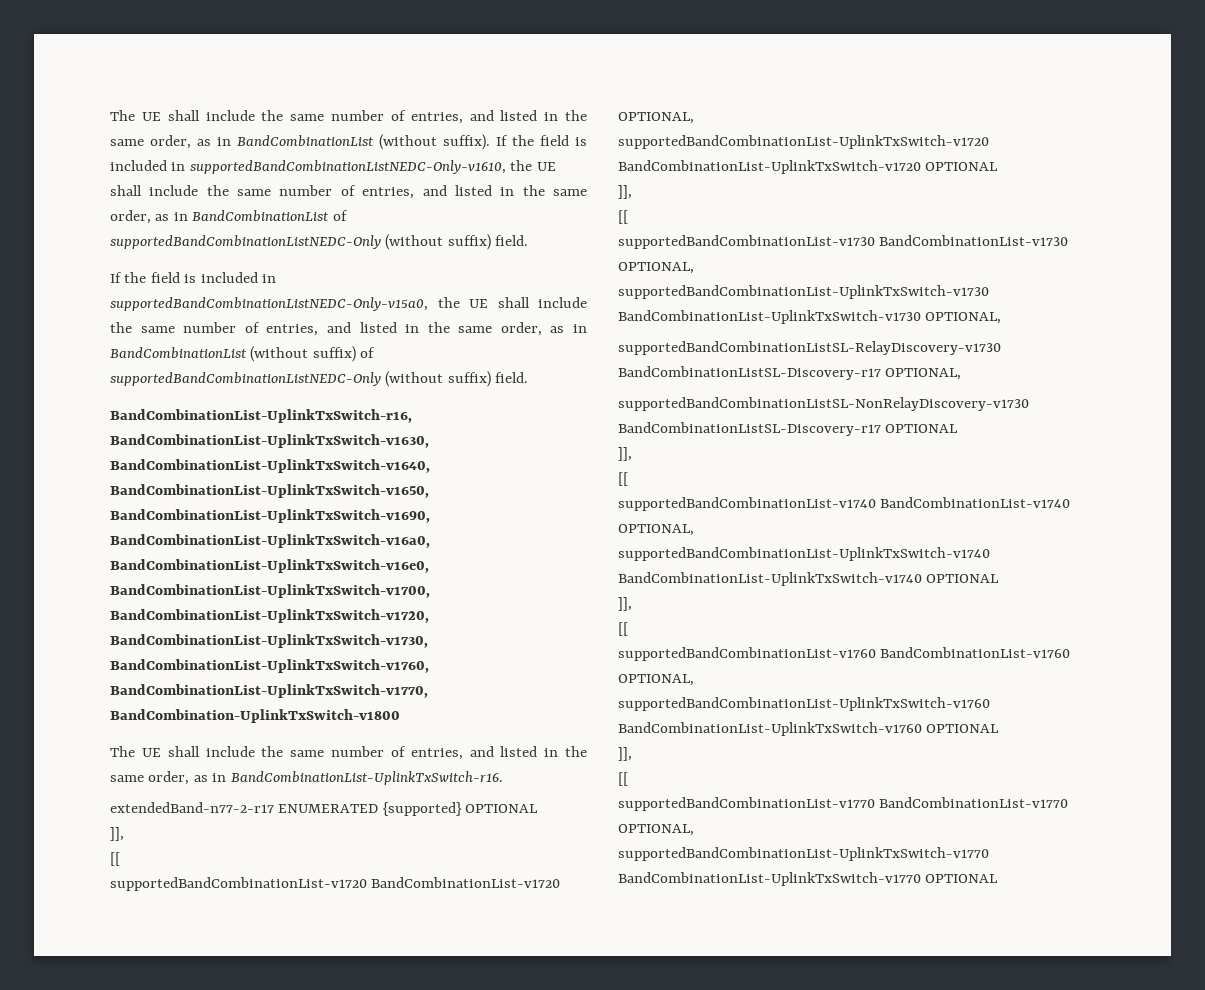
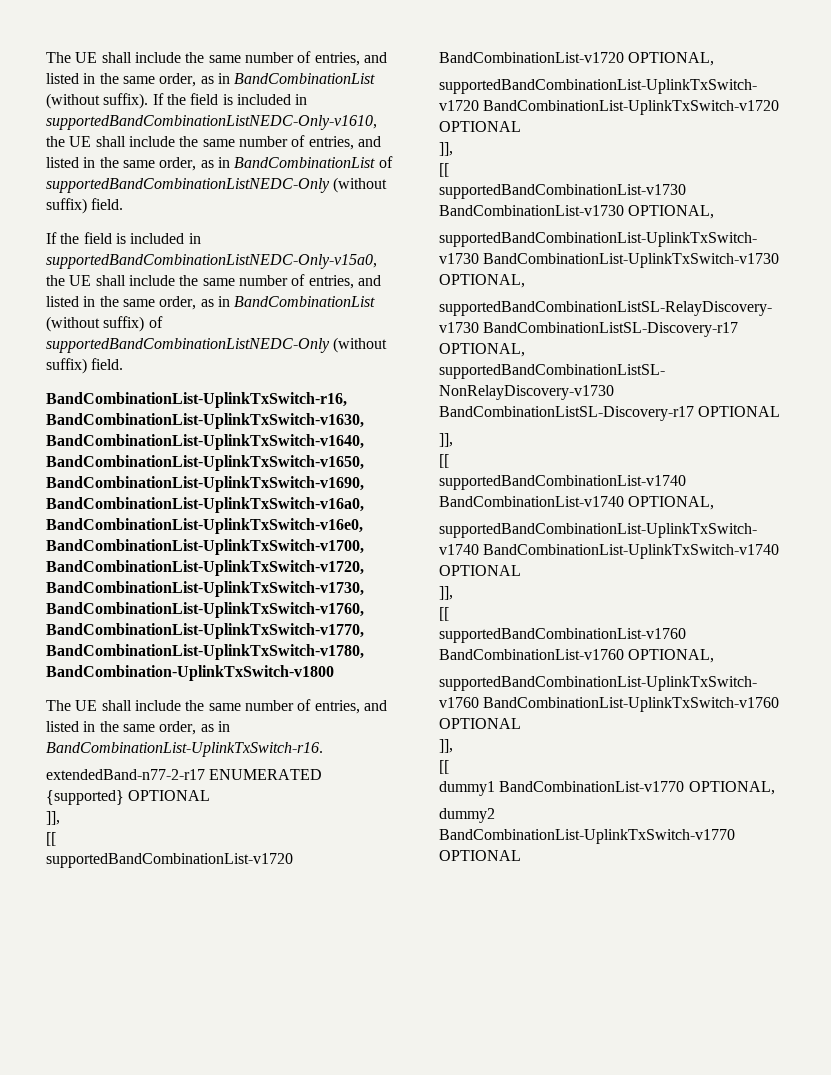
(428, 691) none -> [46,644,364,660] BandCombinationList-UplinkTxSwitch-v1780,
[618,797,875,811] supportedBandCombinationList-v1770 -> [439,781,495,796] dummy1
[618,847,989,861] supportedBandCombinationList-UplinkTxSwitch-v1770 -> [439,808,495,823] dummy2

